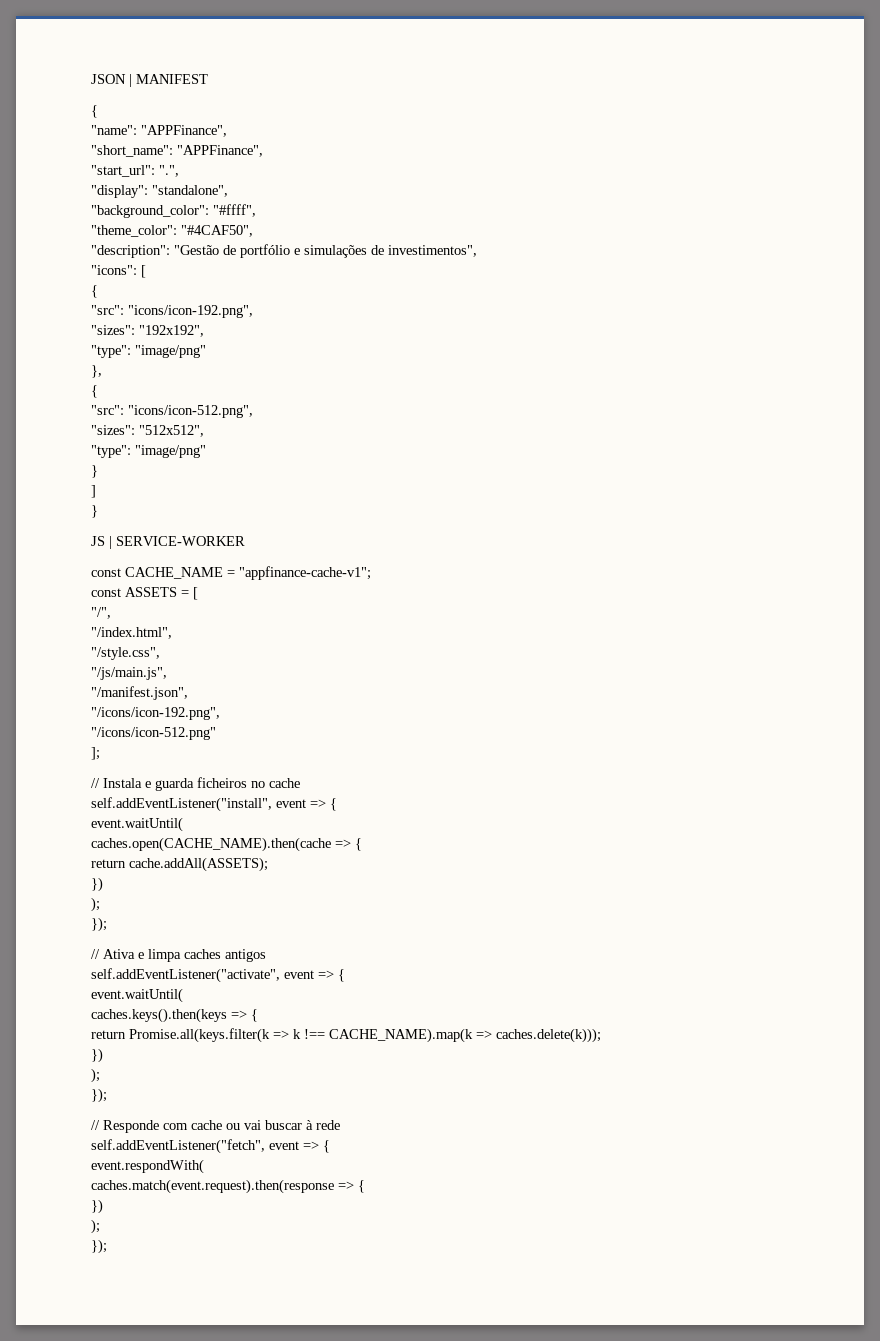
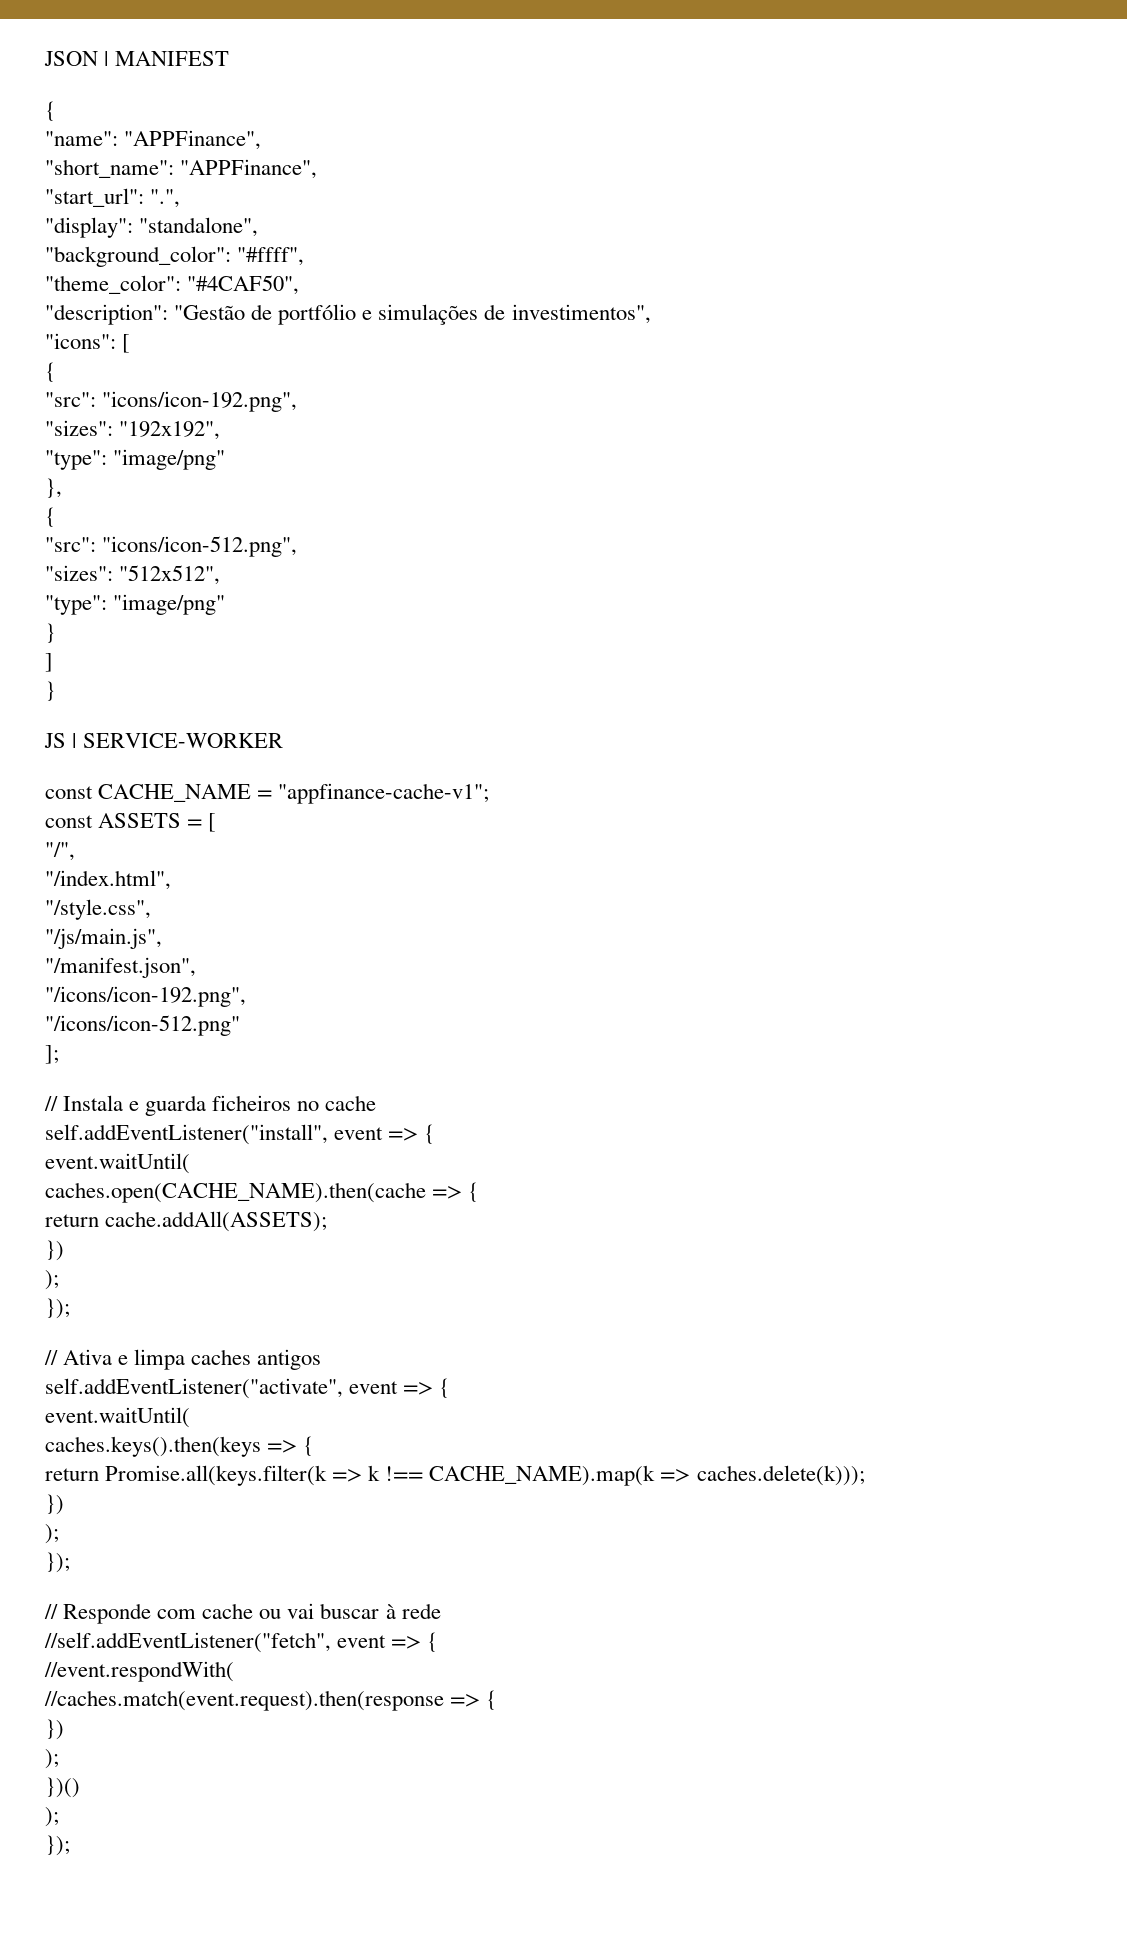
[91,1139,330,1154] [91,1159,204,1174] [91,1179,334,1194] self.addEventListener("fetch", event => { // event.respondWith( // caches.match(event.request).then(response -> [44,1632,439,1653] [44,1661,234,1682] [44,1690,444,1711] //self.addEventListener("fetch", event => { // //event.respondWith( // //caches.match(event.request).then(response
(100, 1226) none -> [45,1777,80,1798] [45,1807,59,1827] // })() // );

